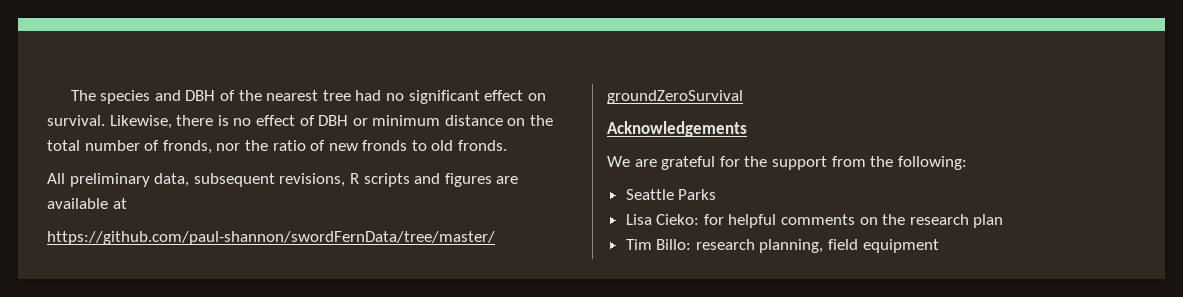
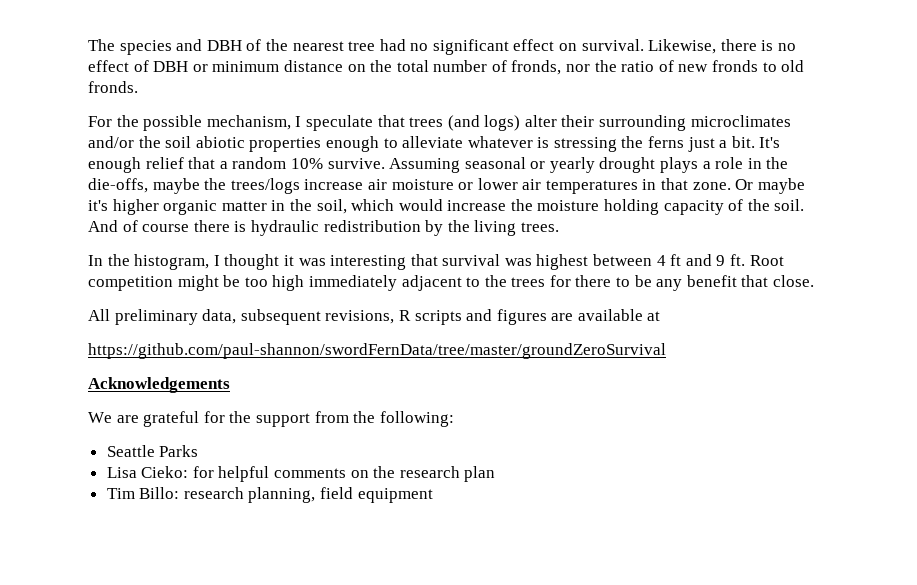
(508, 145) none -> [88,115,791,131] [88,136,781,152] [88,157,789,173] [88,178,805,194] [88,199,805,215] [88,220,559,236] [88,254,784,270] [88,275,815,291] // For the possible mechanism, I speculate that trees (and logs) alter their surrounding microclimates and/or the soil abiotic properties enough to alleviate whatever is stressing the ferns just a bit. It's enough relief that a random 10% survive. Assuming seasonal or yearly drought plays a role in the die-offs, maybe the trees/logs increase air moisture or lower air temperatures in that zone. Or maybe it's higher organic matter in the soil, which would increase the moisture holding capacity of the soil. And of course there is hydraulic redistribution by the living trees. // In the histogram, I thought it was interesting that survival was highest between 4 ft and 9 ft. Root competition might be too high immediately adjacent to the trees for there to be any benefit that close.

